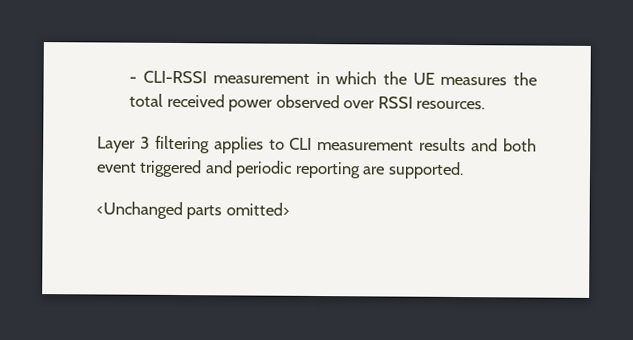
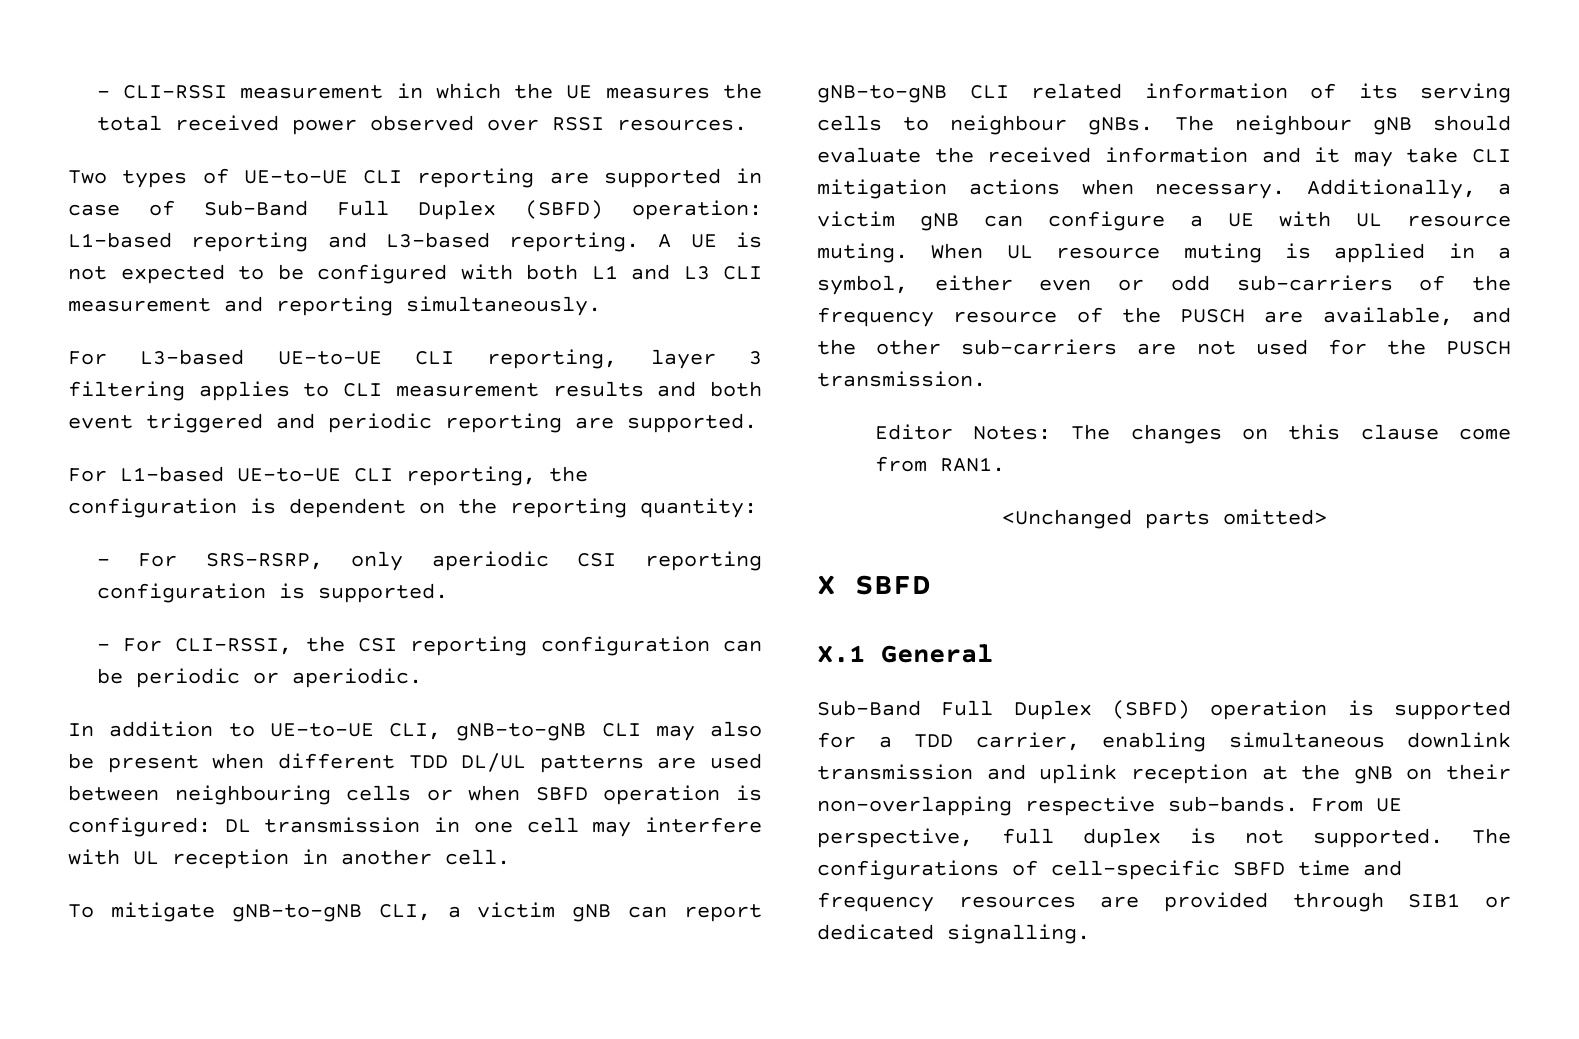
[97,136,136,153] Layer -> [68,168,762,188] [68,200,762,220] [68,232,763,252] [68,264,762,284] [68,296,601,316] [68,349,716,369] Two types of UE-to-UE CLI reporting are supported in case of Sub-Band Full Duplex (SBFD) operation: L1-based reporting and L3-based reporting. A UE is not expected to be configured with both L1 and L3 CLI measurement and reporting simultaneously. // For L3-based UE-to-UE CLI reporting, layer
[96,201,290,220] <Unchanged parts omitted> -> [68,466,588,486] [68,498,757,518] [96,551,762,571] [96,583,448,603] [96,636,762,656] [96,668,422,688] [68,721,762,741] [68,753,762,773] [68,785,762,805] [68,817,762,837] [68,849,510,869] [68,902,762,922] [817,83,1511,103] [817,115,1511,135] [817,147,1511,167] [817,179,1511,199] [817,211,1511,231] [817,243,1511,263] [817,275,1511,295] [817,307,1511,327] [817,339,1511,355] [817,371,986,387] [874,424,1511,444] [874,456,1005,472] [1001,509,1327,529] [817,575,931,595] [817,644,993,663] [817,700,1511,720] [817,732,1511,752] [817,764,1511,784] [817,796,1402,816] [817,828,1511,848] [817,860,1402,880] [817,892,1511,912] [817,924,1090,944] For L1-based UE-to-UE CLI reporting, the configuration is dependent on the reporting quantity: // - For SRS-RSRP, only aperiodic CSI reporting configuration is supported. // - For CLI-RSSI, the CSI reporting configuration can be periodic or aperiodic. // In addition to UE-to-UE CLI, gNB-to-gNB CLI may also be present when different TDD DL/UL patterns are used between neighbouring cells or when SBFD operation is configured: DL transmission in one cell may interfere with UL reception in another cell. // To mitigate gNB-to-gNB CLI, a victim gNB can report gNB-to-gNB CLI related information of its serving cells to neighbour gNBs. The neighbour gNB should evaluate the received information and it may take CLI mitigation actions when necessary. Additionally, a victim gNB can configure a UE with UL resource muting. When UL resource muting is applied in a symbol, either even or odd sub-carriers of the frequency resource of the PUSCH are available, and the other sub-carriers are not used for the PUSCH transmission. // Editor Notes: The changes on this clause come from RAN1. // <Unchanged parts omitted> // X SBFD // X.1 General // Sub-Band Full Duplex (SBFD) operation is supported for a TDD carrier, enabling simultaneous downlink transmission and uplink reception at the gNB on their non-overlapping respective sub-bands. From UE perspective, full duplex is not supported. The configurations of cell-specific SBFD time and frequency resources are provided through SIB1 or dedicated signalling.

